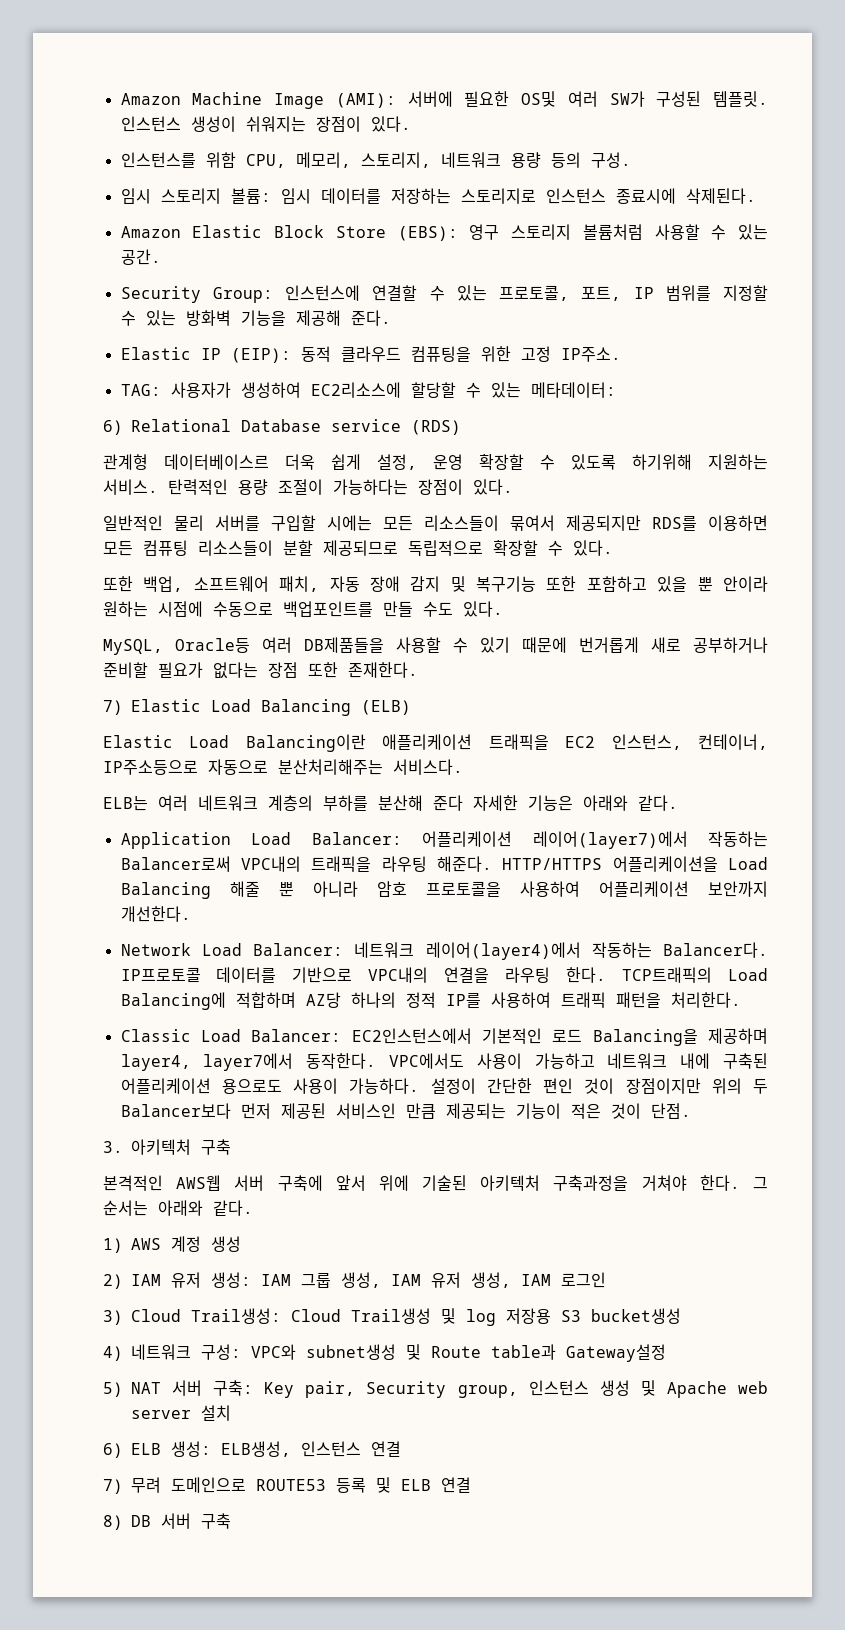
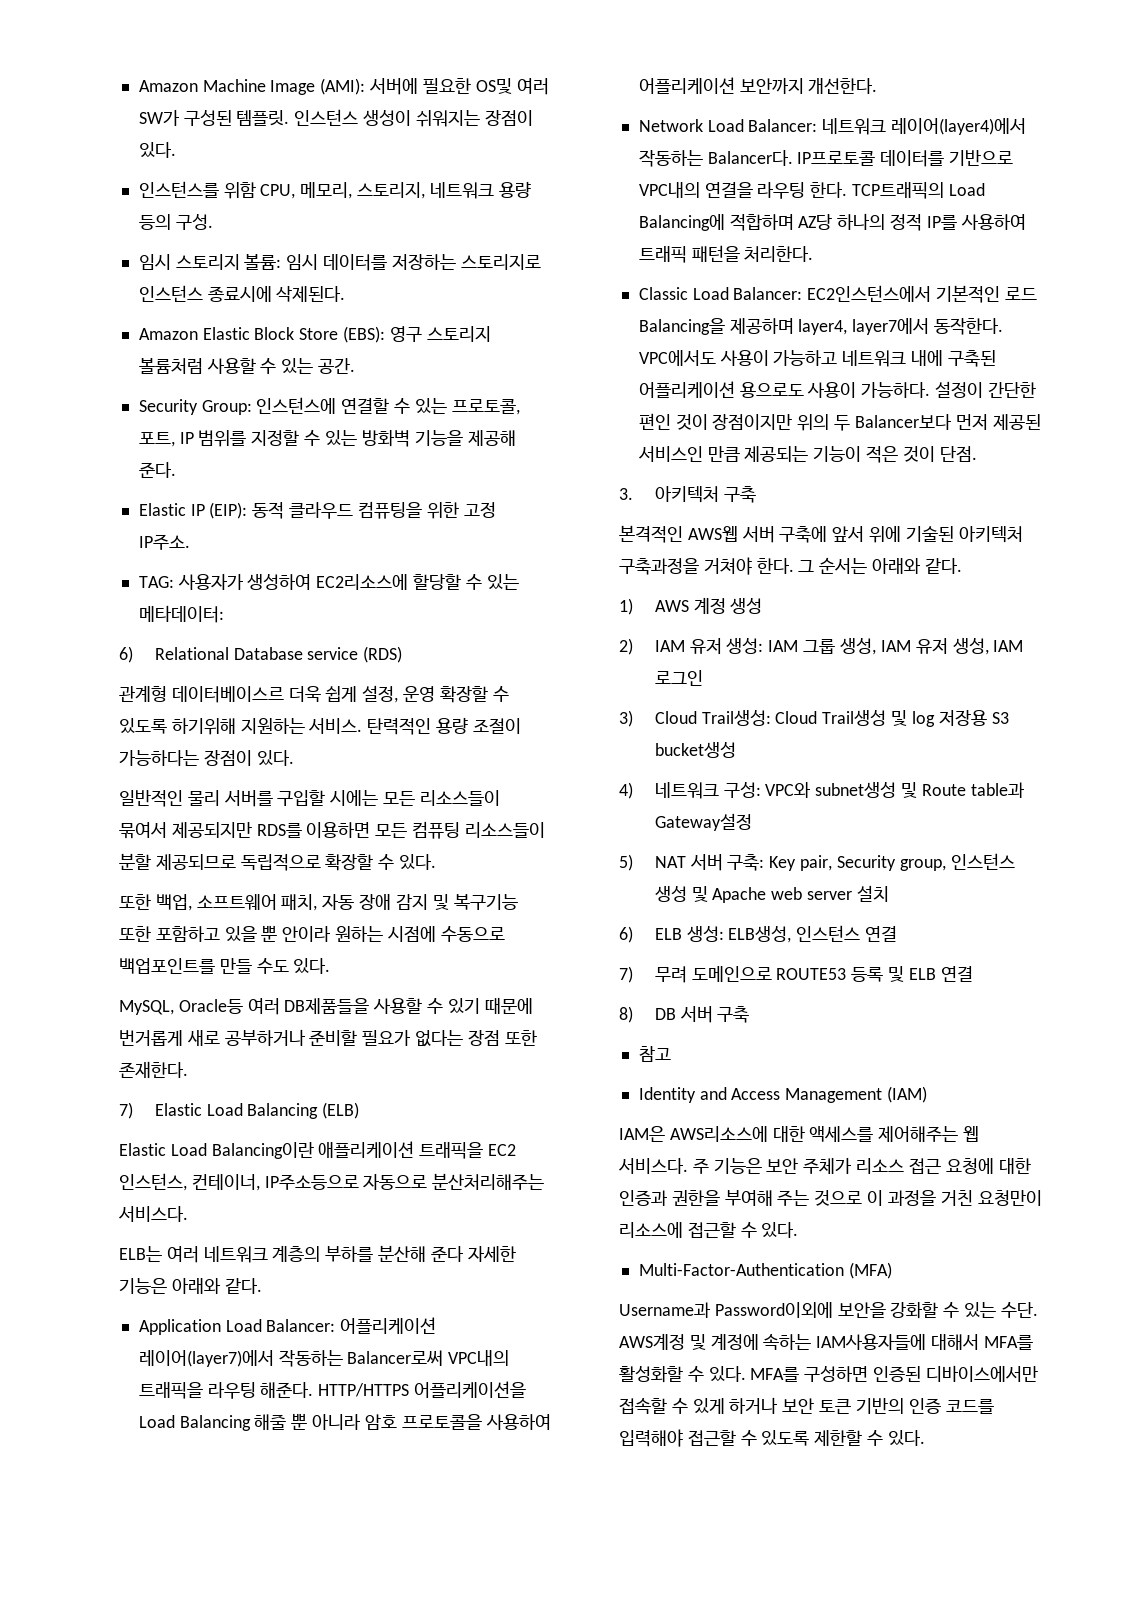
(231, 1521) none -> [638,1046,671,1062] [638,1086,928,1103] [618,1126,980,1142] [617,1158,1031,1174] [618,1190,1042,1206] [618,1222,799,1238] [638,1262,892,1279] [618,1301,1039,1319] [618,1333,1034,1351] [618,1365,1039,1383] [618,1397,994,1415] [618,1429,926,1447] // 참고 // Identity and Access Management (IAM) // IAM은 AWS리소스에 대한 액세스를 제어해주는 웹 서비스다. 주 기능은 보안 주체가 리소스 접근 요청에 대한 인증과 권한을 부여해 주는 것으로 이 과정을 거친 요청만이 리소스에 접근할 수 있다. // Multi-Factor-Authentication (MFA) // Username과 Password이외에 보안을 강화할 수 있는 수단. AWS계정 및 계정에 속하는 IAM사용자들에 대해서 MFA를 활성화할 수 있다. MFA를 구성하면 인증된 디바이스에서만 접속할 수 있게 하거나 보안 토큰 기반의 인증 코드를 입력해야 접근할 수 있도록 제한할 수 있다.

